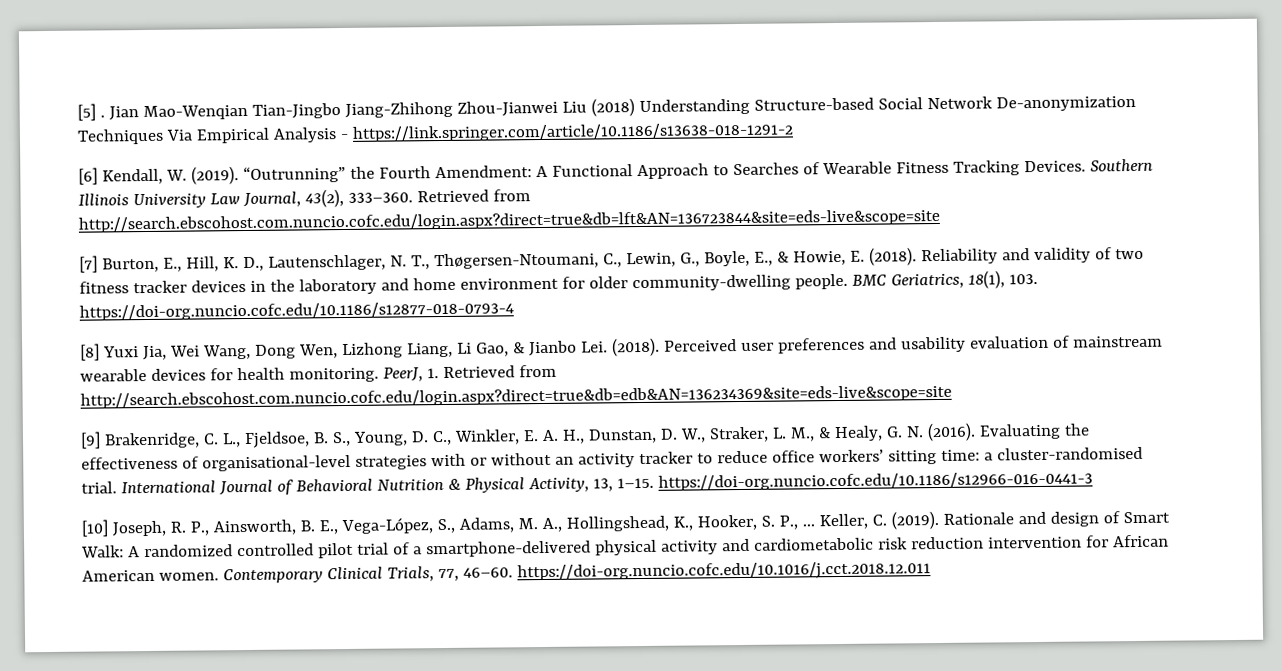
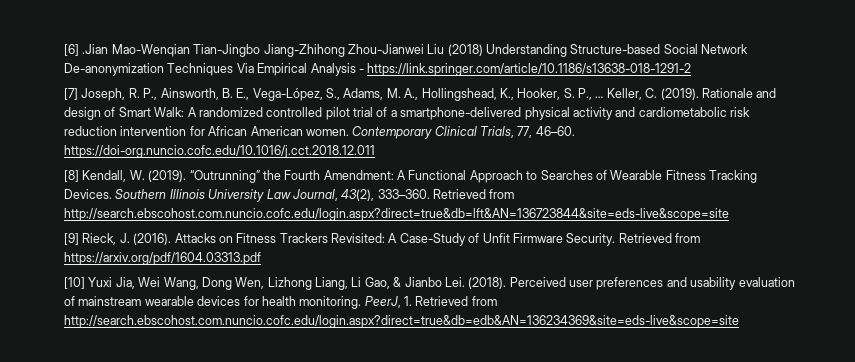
[77,103,139,121] [5] . Jian -> [64,44,109,56] [6] .Jian
[78,158,1153,185] [78,189,531,209] [78,208,940,233] [79,247,1144,273] [79,270,1038,295] [79,301,514,321] [80,335,1163,361] [80,364,557,383] [80,384,952,409] [80,422,1090,449] [81,446,1143,472] [81,471,1093,496] [81,519,109,537] [6] Kendall, W. (2019). “Outrunning” the Fourth Amendment: A Functional Approach to Searches of Wearable Fitness Tracking Devices. Southern Illinois University Law Journal, 43(2), 333–360. Retrieved from http://search.ebscohost.com.nuncio.cofc.edu/login.aspx?direct=true&db=lft&AN=136723844&site=eds-live&scope=site // [7] Burton, E., Hill, K. D., Lautenschlager, N. T., Thøgersen-Ntoumani, C., Lewin, G., Boyle, E., & Howie, E. (2018). Reliability and validity of two fitness tracker devices in the laboratory and home environment for older community-dwelling people. BMC Geriatrics, 18(1), 103. https://doi-org.nuncio.cofc.edu/10.1186/s12877-018-0793-4 // [8] Yuxi Jia, Wei Wang, Dong Wen, Lizhong Liang, Li Gao, & Jianbo Lei. (2018). Perceived user preferences and usability evaluation of mainstream wearable devices for health monitoring. PeerJ, 1. Retrieved from http://search.ebscohost.com.nuncio.cofc.edu/login.aspx?direct=true&db=edb&AN=136234369&site=eds-live&scope=site // [9] Brakenridge, C. L., Fjeldsoe, B. S., Young, D. C., Winkler, E. A. H., Dunstan, D. W., Straker, L. M., & Healy, G. N. (2016). Evaluating the effectiveness of organisational-level strategies with or without an activity tracker to reduce office workers’ sitting time: a cluster-randomised trial. International Journal of Behavioral Nutrition & Physical Activity, 13, 1–15. https://doi-org.nuncio.cofc.edu/10.1186/s12966-016-0441-3 // [10] -> [64,88,78,100] [7]
(931, 571) none -> [64,170,757,183] [64,189,515,202] [64,208,729,221] [64,233,700,246] [64,252,261,265] [64,277,795,290] [64,296,497,309] [64,315,739,328] // [8] Kendall, W. (2019). “Outrunning” the Fourth Amendment: A Functional Approach to Searches of Wearable Fitness Tracking Devices. Southern Illinois University Law Journal, 43(2), 333–360. Retrieved from http://search.ebscohost.com.nuncio.cofc.edu/login.aspx?direct=true&db=lft&AN=136723844&site=eds-live&scope=site // [9] Rieck, J. (2016). Attacks on Fitness Trackers Revisited: A Case-Study of Unfit Firmware Security. Retrieved from https://arxiv.org/pdf/1604.03313.pdf // [10] Yuxi Jia, Wei Wang, Dong Wen, Lizhong Liang, Li Gao, & Jianbo Lei. (2018). Perceived user preferences and usability evaluation of mainstream wearable devices for health monitoring. PeerJ, 1. Retrieved from http://search.ebscohost.com.nuncio.cofc.edu/login.aspx?direct=true&db=edb&AN=136234369&site=eds-live&scope=site

